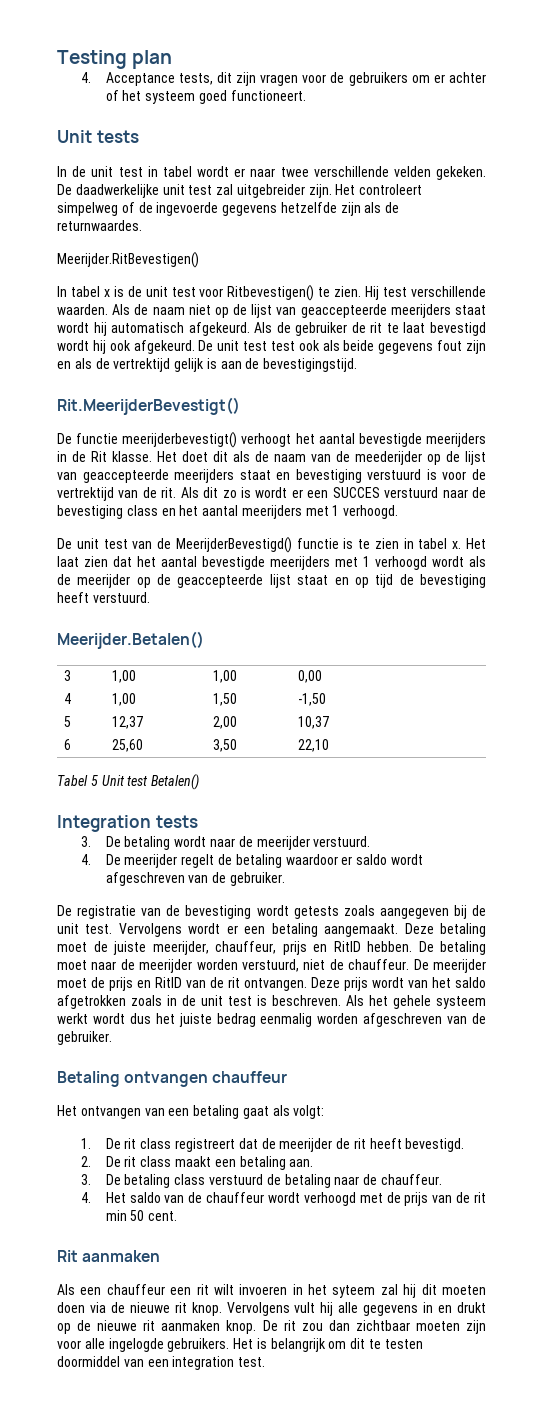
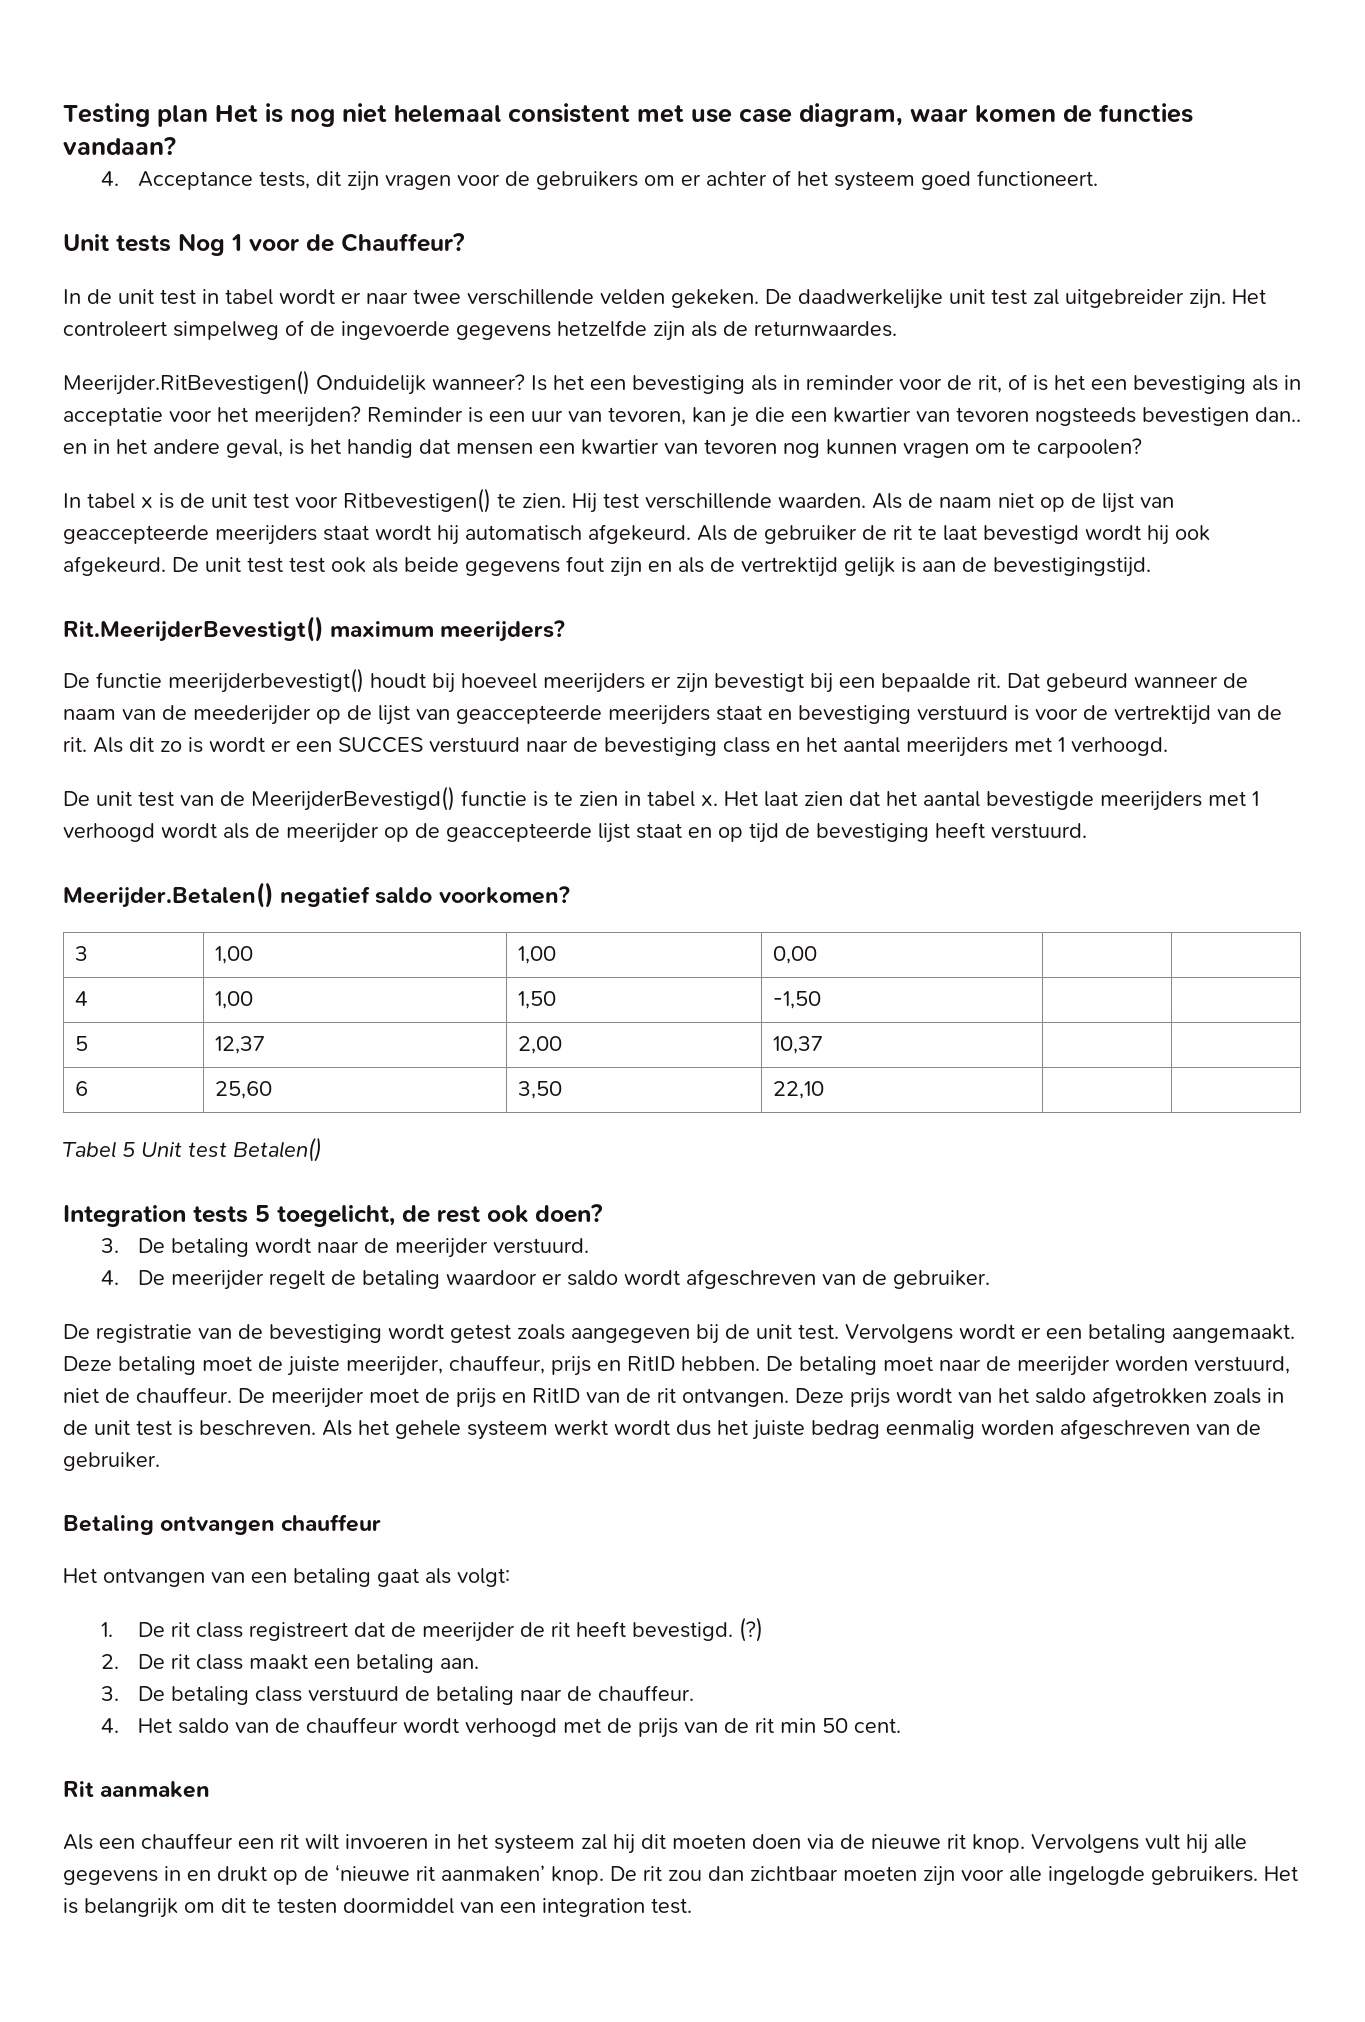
(173, 59) none -> [215,103,1193,127] [63,136,176,155] Het is nog niet helemaal consistent met use case diagram, waar komen de functies vandaan?
(139, 136) none -> [178,233,465,256] Nog 1 voor de Chauffeur?
(199, 260) none -> [316,374,1301,395] [63,406,1301,427] [63,438,1142,458] Onduidelijk wanneer? Is het een bevestiging als in reminder voor de rit, of is het een bevestiging als in acceptatie voor het meerijden? Reminder is een uur van tevoren, kan je die een kwartier van tevoren nogsteeds bevestigen dan.. en in het andere geval, is het handig dat mensen een kwartier van tevoren nog kunnen vragen om te carpoolen?
(240, 406) none -> [330,620,566,642] maximum meerijders?
[241,433,486,447] [57,451,250,462] verhoogt het aantal bevestigde meerijders in de Rit klasse. Het doet dit als -> [370,673,1218,693] houdt bij hoeveel meerijders er zijn bevestigt bij een bepaalde rit. Dat gebeurd wanneer
(204, 640) none -> [280,886,570,907] negatief saldo voorkomen?
(198, 821) none -> [255,1204,603,1227] 5 toegelicht, de rest ook doen?
[293,906,339,919] getests -> [450,1324,511,1343] getest
(465, 1145) none -> [739,1617,764,1642] (?)
[332,1285,376,1298] syteem -> [494,1834,575,1854] systeem
[97,1320,221,1331] nieuwe rit aanmaken -> [335,1864,545,1882] ‘nieuwe rit aanmaken’

